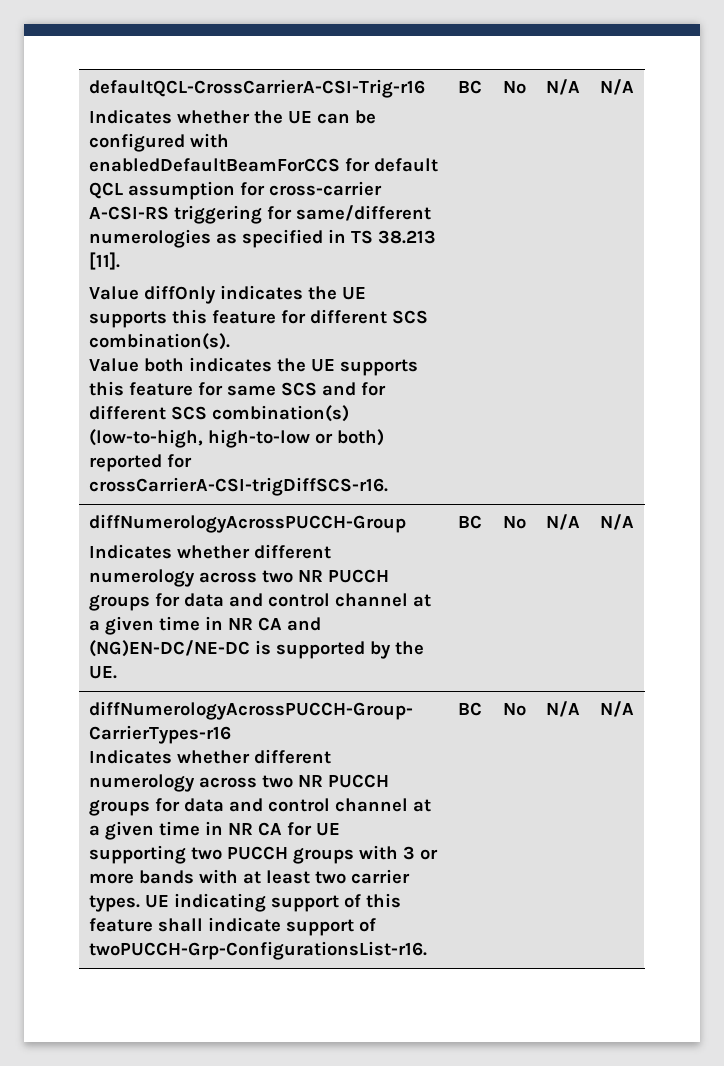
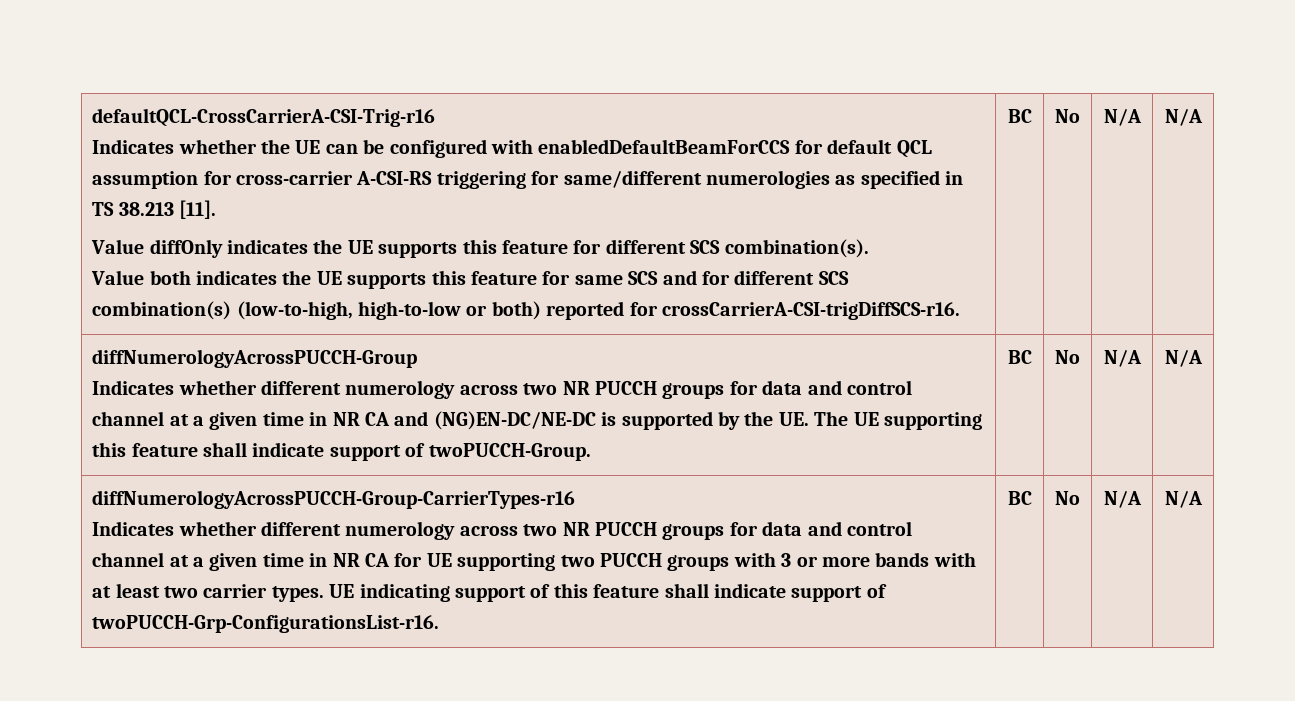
(117, 672) none -> [814,411,983,430] [92,442,591,461] The UE supporting this feature shall indicate support of twoPUCCH-Group.

